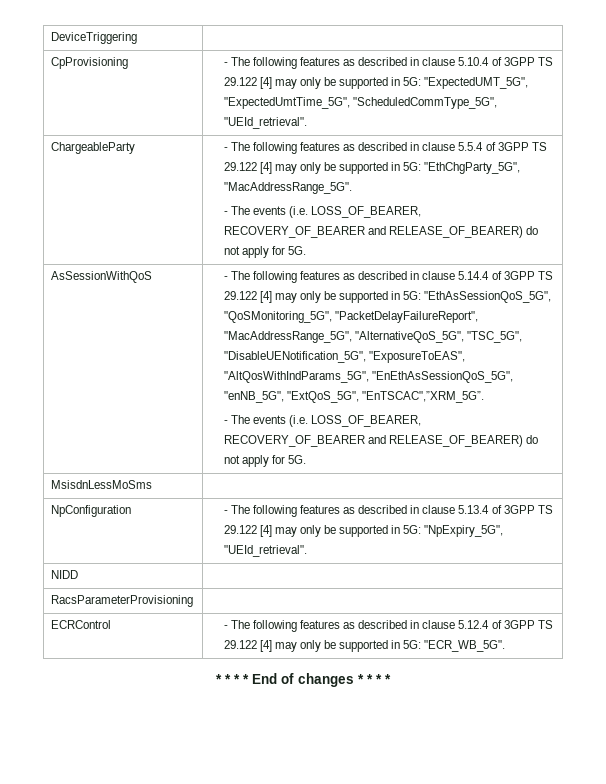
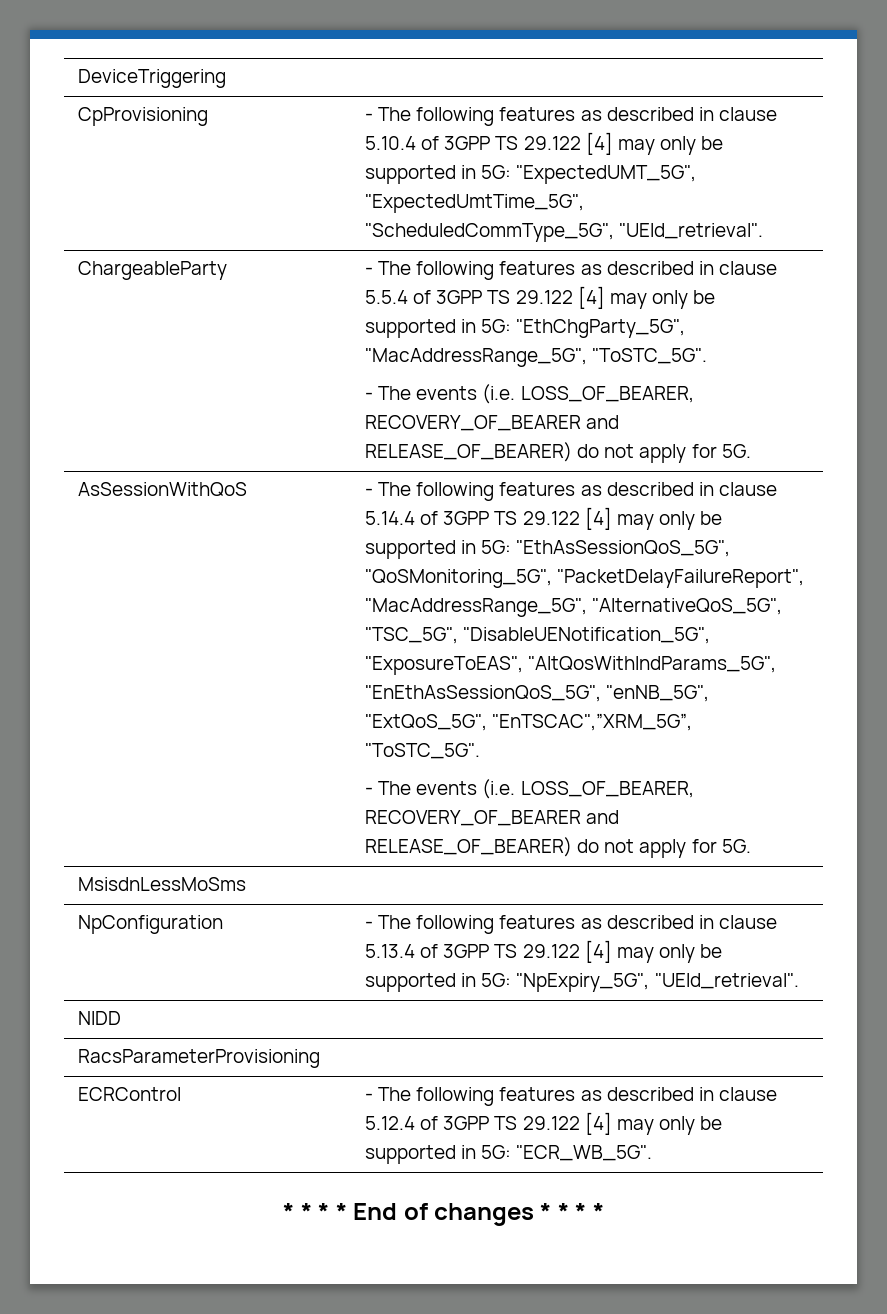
[223,182,352,194] "MacAddressRange_5G". -> [364,348,708,367] "MacAddressRange_5G", "ToSTC_5G".
[361,391,484,403] "EnTSCAC",”XRM_5G”. -> [492,713,693,731] [364,743,480,759] "EnTSCAC",”XRM_5G”, "ToSTC_5G".

